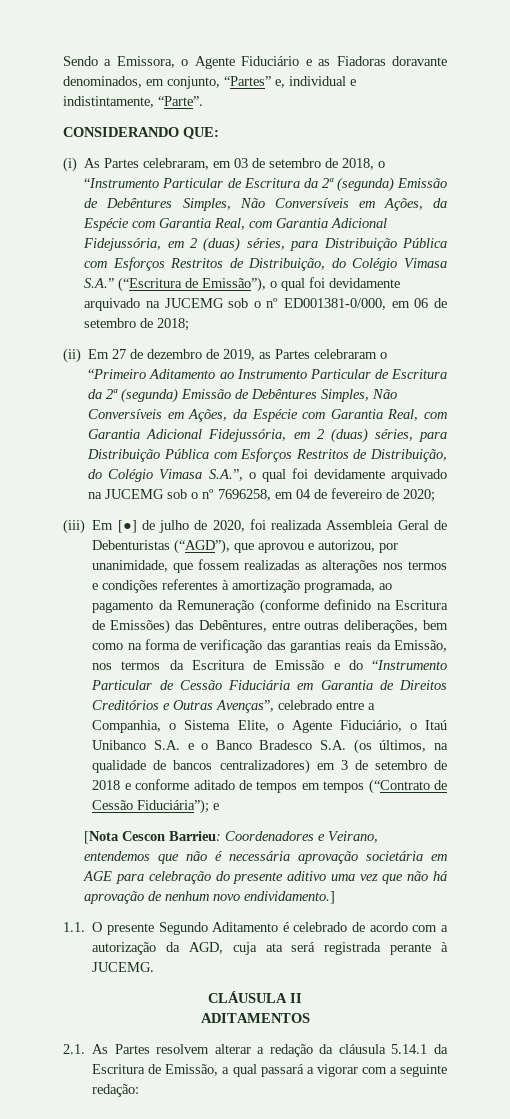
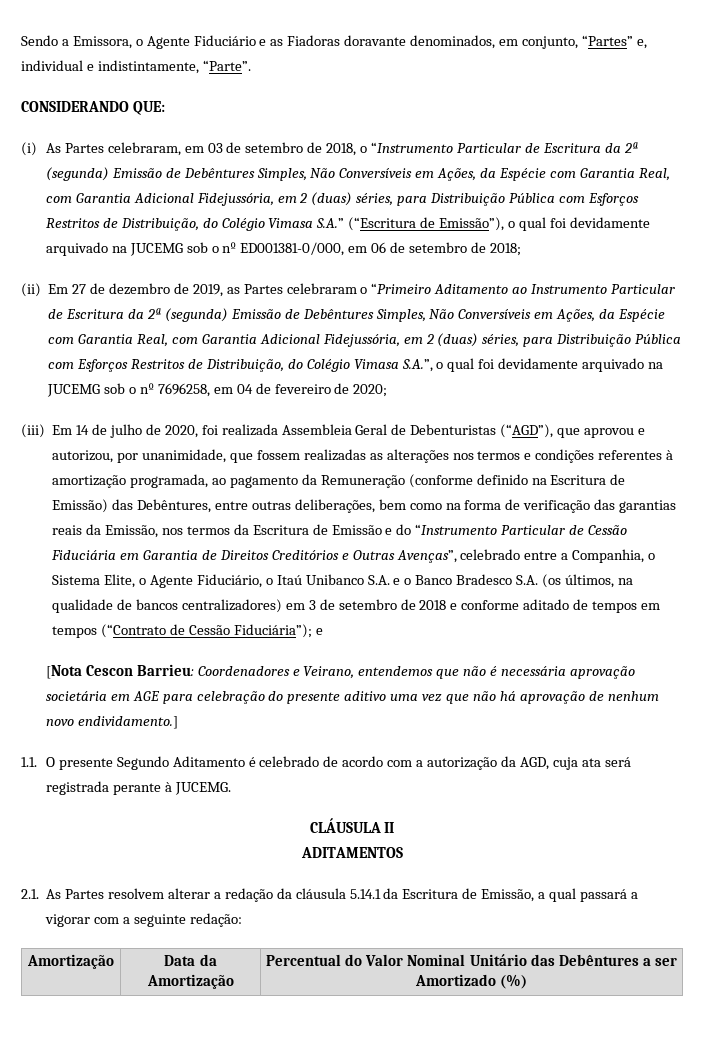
[117,520,137,533] [●] -> [76,425,90,435] 14
[110,619,171,634] Emissões) -> [52,499,109,513] Emissão)
(140, 1090) none -> [27,954,114,969] [164,954,217,966] [146,974,234,989] [266,954,677,966] [414,974,528,989] // Amortização | Data da Amortização | Percentual do Valor Nominal Unitário das Debêntures a ser Amortizado (%)

